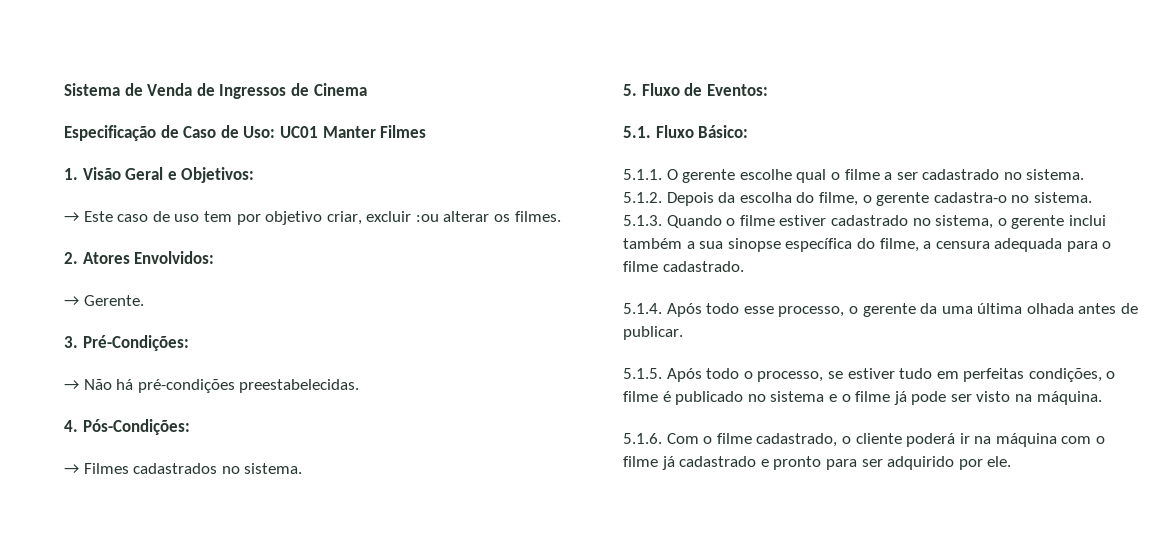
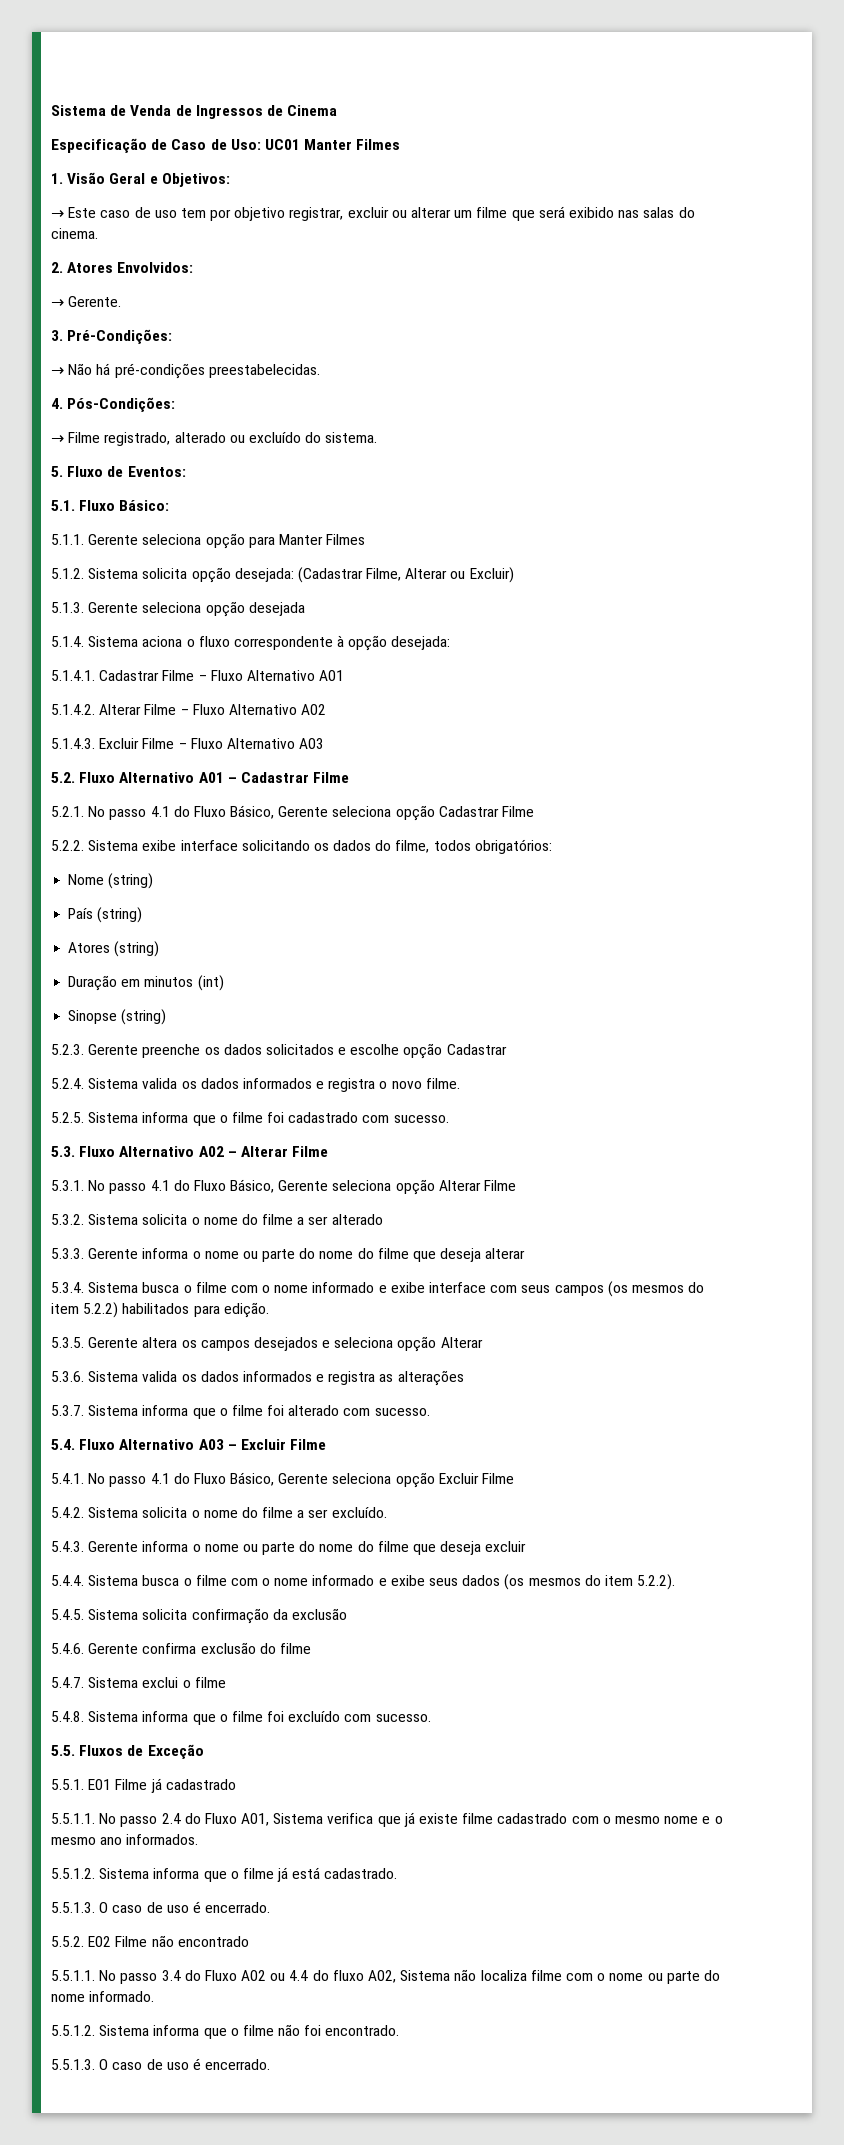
[326,211,561,225] criar, excluir :ou alterar os filmes. -> [289,206,695,221] [51,228,98,239] registrar, excluir ou alterar um filme que será exibido nas salas do cinema.
[83,463,240,474] Filmes cadastrados no -> [68,432,322,446] Filme registrado, alterado ou excluído do
[666,169,1085,183] [623,192,1092,206] [623,215,1106,229] [623,238,1112,252] [623,261,744,272] [623,303,1139,317] [623,326,683,340] [623,368,1116,382] [623,391,1102,405] [623,433,1106,447] [623,456,1012,470] O gerente escolhe qual o filme a ser cadastrado no sistema. // 5.1.2. Depois da escolha do filme, o gerente cadastra-o no sistema. // 5.1.3. Quando o filme estiver cadastrado no sistema, o gerente inclui também a sua sinopse específica do filme, a censura adequada para o filme cadastrado. // 5.1.4. Após todo esse processo, o gerente da uma última olhada antes de publicar. // 5.1.5. Após todo o processo, se estiver tudo em perfeitas condições, o filme é publicado no sistema e o filme já pode ser visto na máquina. // 5.1.6. Com o filme cadastrado, o cliente poderá ir na máquina com o filme já cadastrado e pronto para ser adquirido por ele. -> [88,533,366,549] [51,567,514,583] [51,601,305,617] [51,635,451,651] [51,670,345,681] [51,704,327,715] [51,738,325,749] [51,772,350,783] [51,805,535,821] [51,839,552,854] [68,873,154,889] [68,907,143,923] [68,941,160,957] [68,975,224,991] [68,1009,167,1025] [51,1043,507,1059] [51,1078,460,1092] [51,1112,449,1126] [51,1146,329,1157] [51,1179,517,1195] [51,1214,383,1225] [51,1248,526,1262] [51,1281,705,1297] [51,1302,269,1318] [51,1336,483,1352] [51,1370,464,1386] [51,1405,430,1419] [51,1439,327,1450] [51,1472,515,1488] [51,1507,387,1518] [51,1541,527,1555] [51,1574,676,1590] [51,1608,347,1624] [51,1642,311,1654] [51,1677,226,1688] [51,1711,431,1725] [51,1744,204,1759] [51,1778,236,1793] [51,1812,723,1827] [51,1834,199,1845] [51,1867,398,1882] [51,1901,271,1913] [51,1935,249,1947] [51,1969,720,1984] [51,1991,155,2002] [51,2024,400,2039] [51,2058,271,2070] Gerente seleciona opção para Manter Filmes // 5.1.2. Sistema solicita opção desejada: (Cadastrar Filme, Alterar ou Excluir) // 5.1.3. Gerente seleciona opção desejada // 5.1.4. Sistema aciona o fluxo correspondente à opção desejada: // 5.1.4.1. Cadastrar Filme – Fluxo Alternativo A01 // 5.1.4.2. Alterar Filme – Fluxo Alternativo A02 // 5.1.4.3. Excluir Filme – Fluxo Alternativo A03 // 5.2. Fluxo Alternativo A01 – Cadastrar Filme // 5.2.1. No passo 4.1 do Fluxo Básico, Gerente seleciona opção Cadastrar Filme // 5.2.2. Sistema exibe interface solicitando os dados do filme, todos obrigatórios: // Nome (string) // País (string) // Atores (string) // Duração em minutos (int) // Sinopse (string) // 5.2.3. Gerente preenche os dados solicitados e escolhe opção Cadastrar // 5.2.4. Sistema valida os dados informados e registra o novo filme. // 5.2.5. Sistema informa que o filme foi cadastrado com sucesso. // 5.3. Fluxo Alternativo A02 – Alterar Filme // 5.3.1. No passo 4.1 do Fluxo Básico, Gerente seleciona opção Alterar Filme // 5.3.2. Sistema solicita o nome do filme a ser alterado // 5.3.3. Gerente informa o nome ou parte do nome do filme que deseja alterar // 5.3.4. Sistema busca o filme com o nome informado e exibe interface com seus campos (os mesmos do item 5.2.2) habilitados para edição. // 5.3.5. Gerente altera os campos desejados e seleciona opção Alterar // 5.3.6. Sistema valida os dados informados e registra as alterações // 5.3.7. Sistema informa que o filme foi alterado com sucesso. // 5.4. Fluxo Alternativo A03 – Excluir Filme // 5.4.1. No passo 4.1 do Fluxo Básico, Gerente seleciona opção Excluir Filme // 5.4.2. Sistema solicita o nome do filme a ser excluído. // 5.4.3. Gerente informa o nome ou parte do nome do filme que deseja excluir // 5.4.4. Sistema busca o filme com o nome informado e exibe seus dados (os mesmos do item 5.2.2). // 5.4.5. Sistema solicita confirmação da exclusão // 5.4.6. Gerente confirma exclusão do filme // 5.4.7. Sistema exclui o filme // 5.4.8. Sistema informa que o filme foi excluído com sucesso. // 5.5. Fluxos de Exceção // 5.5.1. E01 Filme já cadastrado // 5.5.1.1. No passo 2.4 do Fluxo A01, Sistema verifica que já existe filme cadastrado com o mesmo nome e o mesmo ano informados. // 5.5.1.2. Sistema informa que o filme já está cadastrado. // 5.5.1.3. O caso de uso é encerrado. // 5.5.2. E02 Filme não encontrado // 5.5.1.1. No passo 3.4 do Fluxo A02 ou 4.4 do fluxo A02, Sistema não localiza filme com o nome ou parte do nome informado. // 5.5.1.2. Sistema informa que o filme não foi encontrado. // 5.5.1.3. O caso de uso é encerrado.

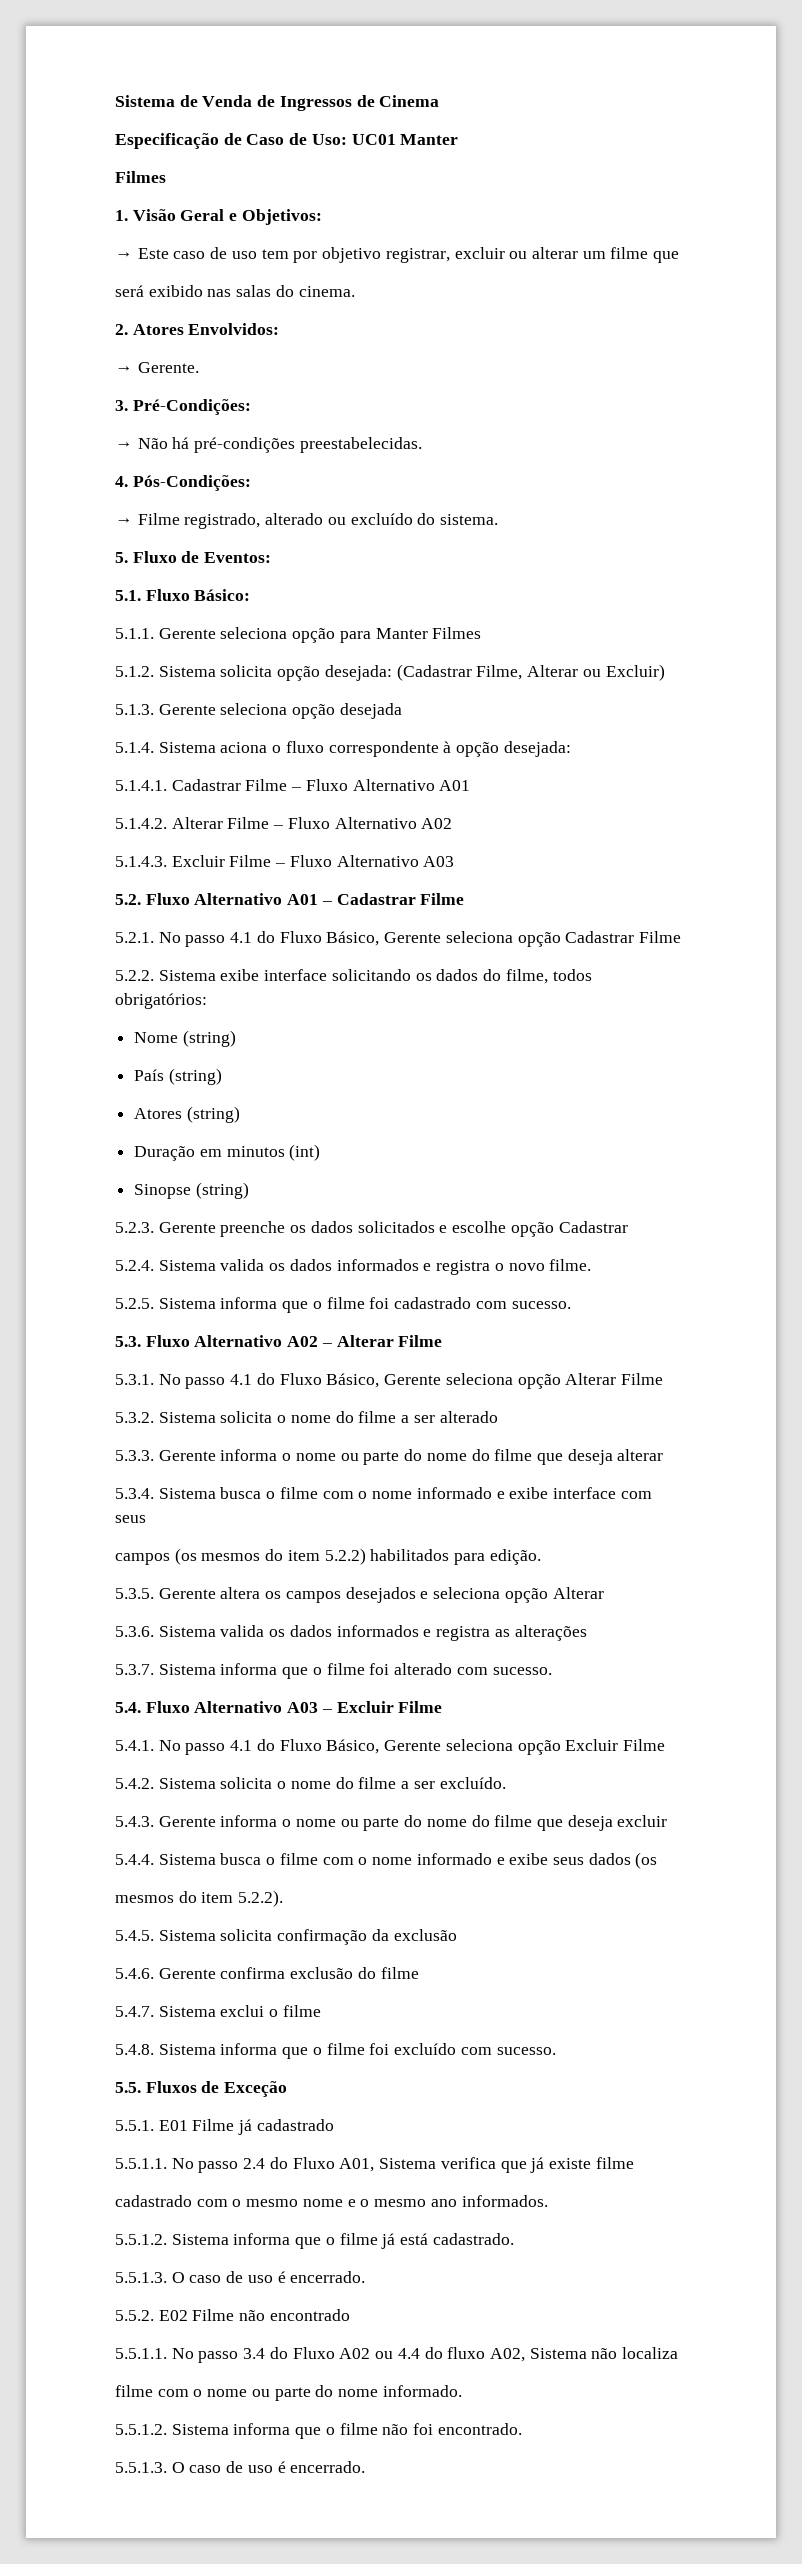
(353, 144) none -> (459, 139) //
(535, 215) none -> (680, 257) //
(551, 1289) none -> (146, 1519) //
(525, 1582) none -> (658, 1860) //
(494, 1818) none -> (634, 2163) //
(527, 1975) none -> (679, 2353) //

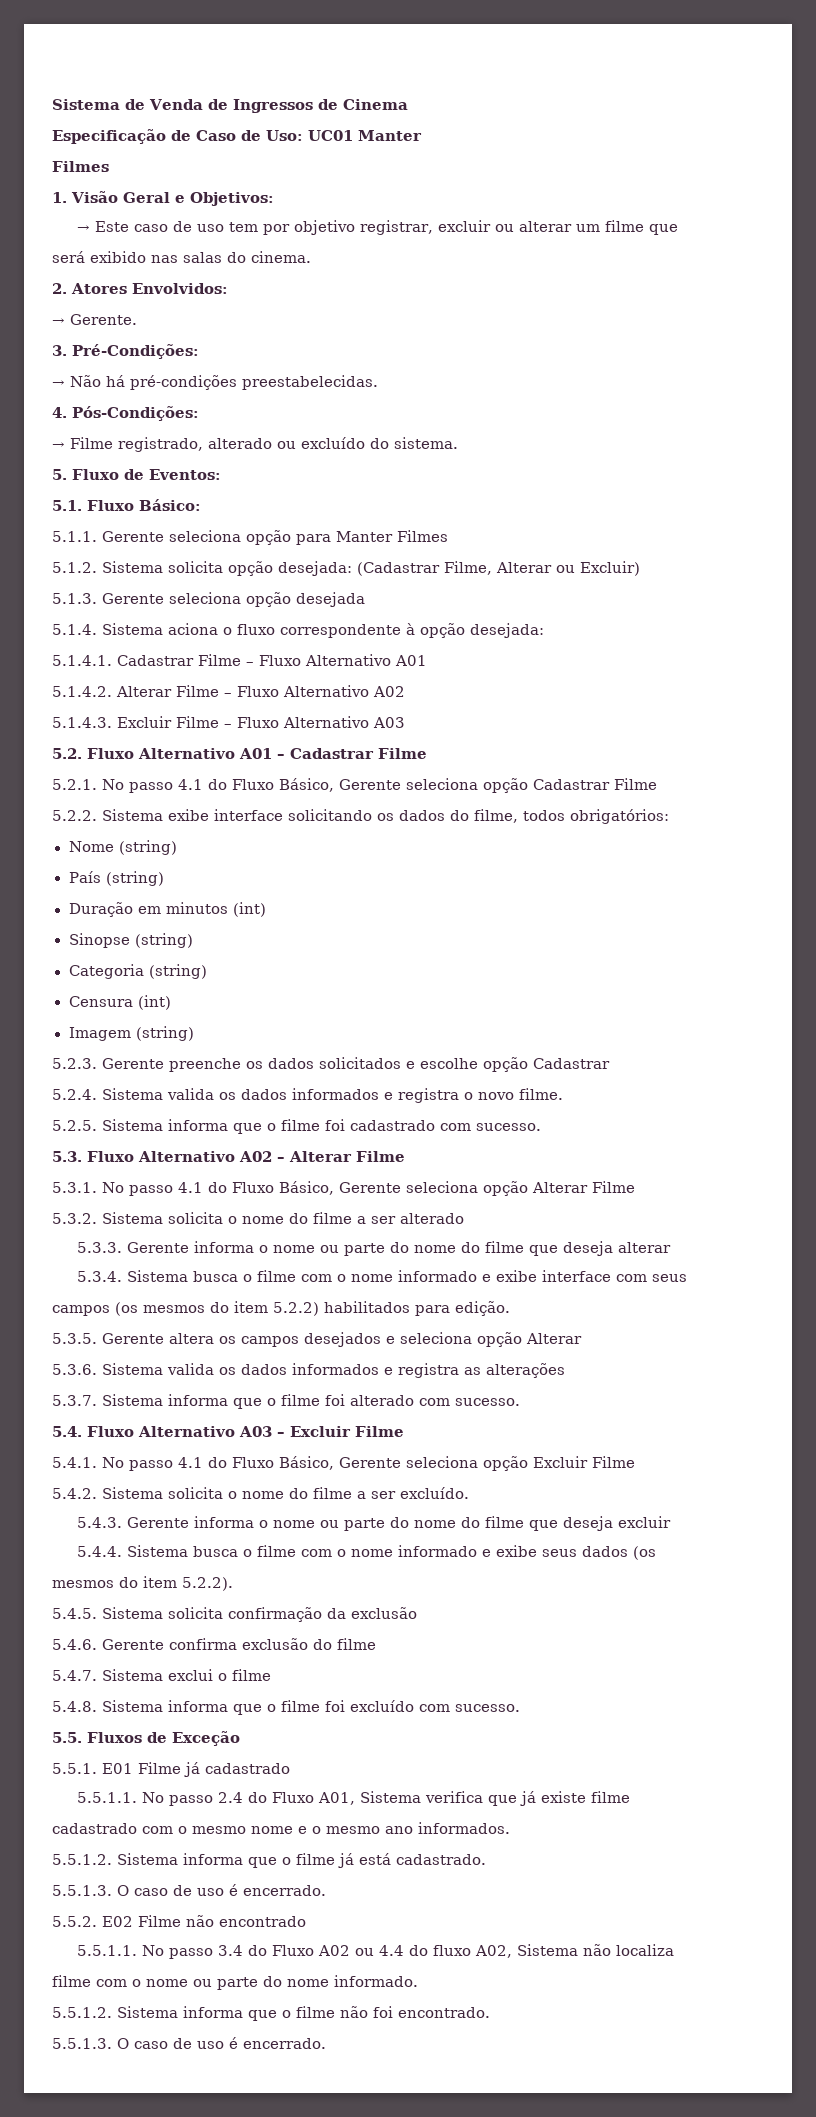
[134,1106,240,1123] // Atores (string) -> (164, 878) none
(249, 1190) none -> [68,964,207,979] [68,995,171,1010] [68,1026,194,1041] // Categoria (string) // Censura (int) // Imagem (string)

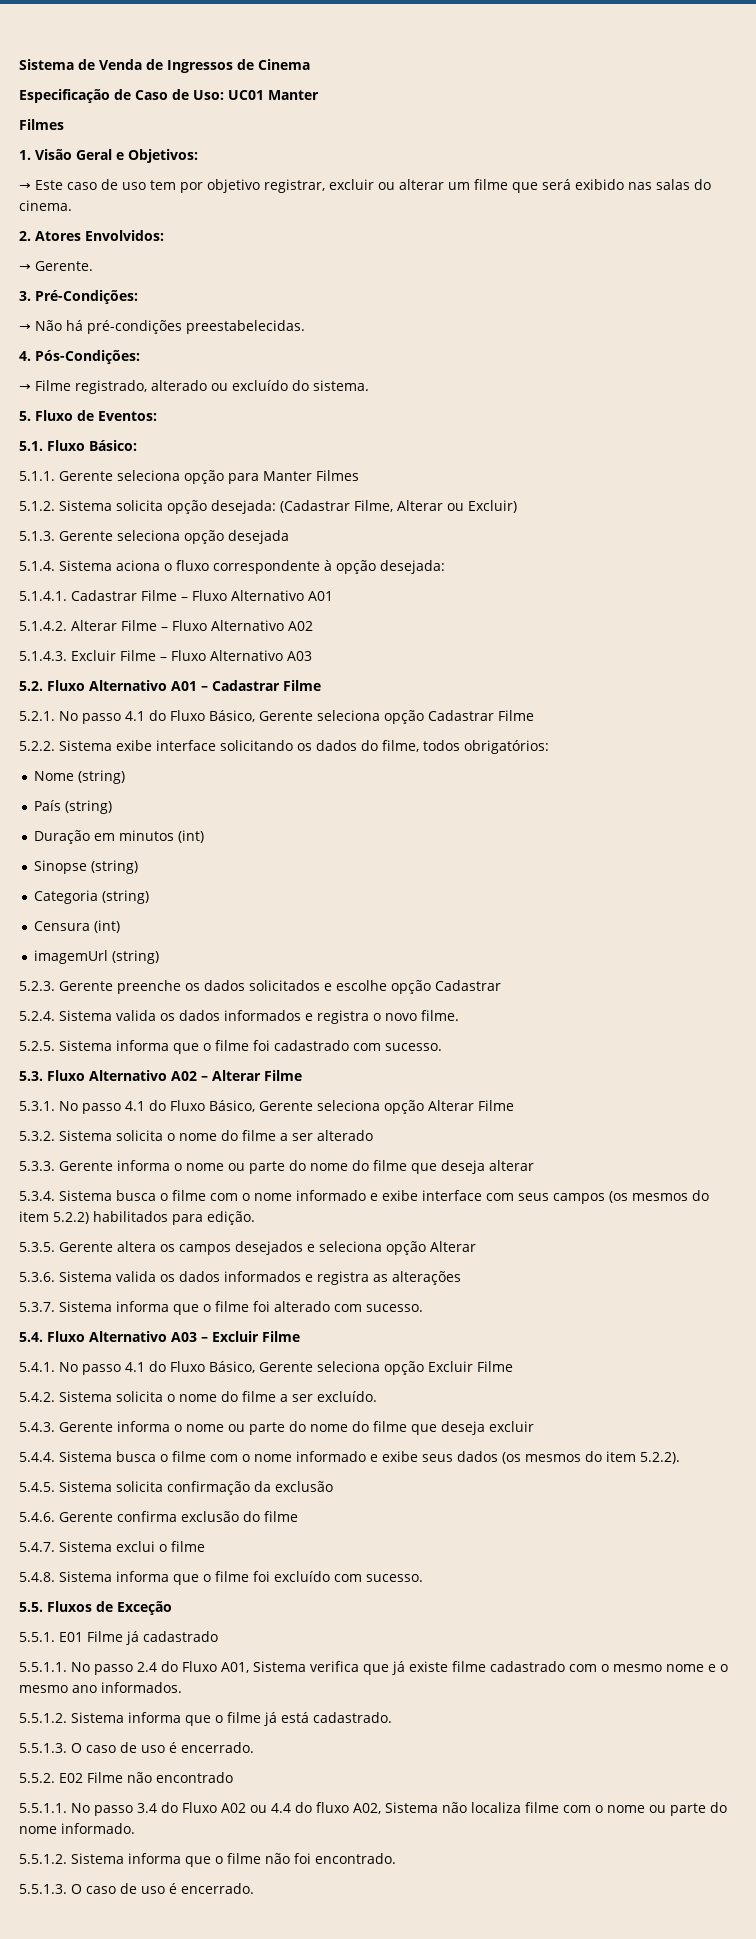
(679, 229) // -> (538, 187) none
[68,1027,131,1041] Imagem -> [33,950,108,964] imagemUrl
(688, 1278) // -> (549, 1197) none
(657, 1553) // -> (521, 1458) none
(631, 1797) // -> (486, 1666) none
(675, 1950) // -> (521, 1807) none

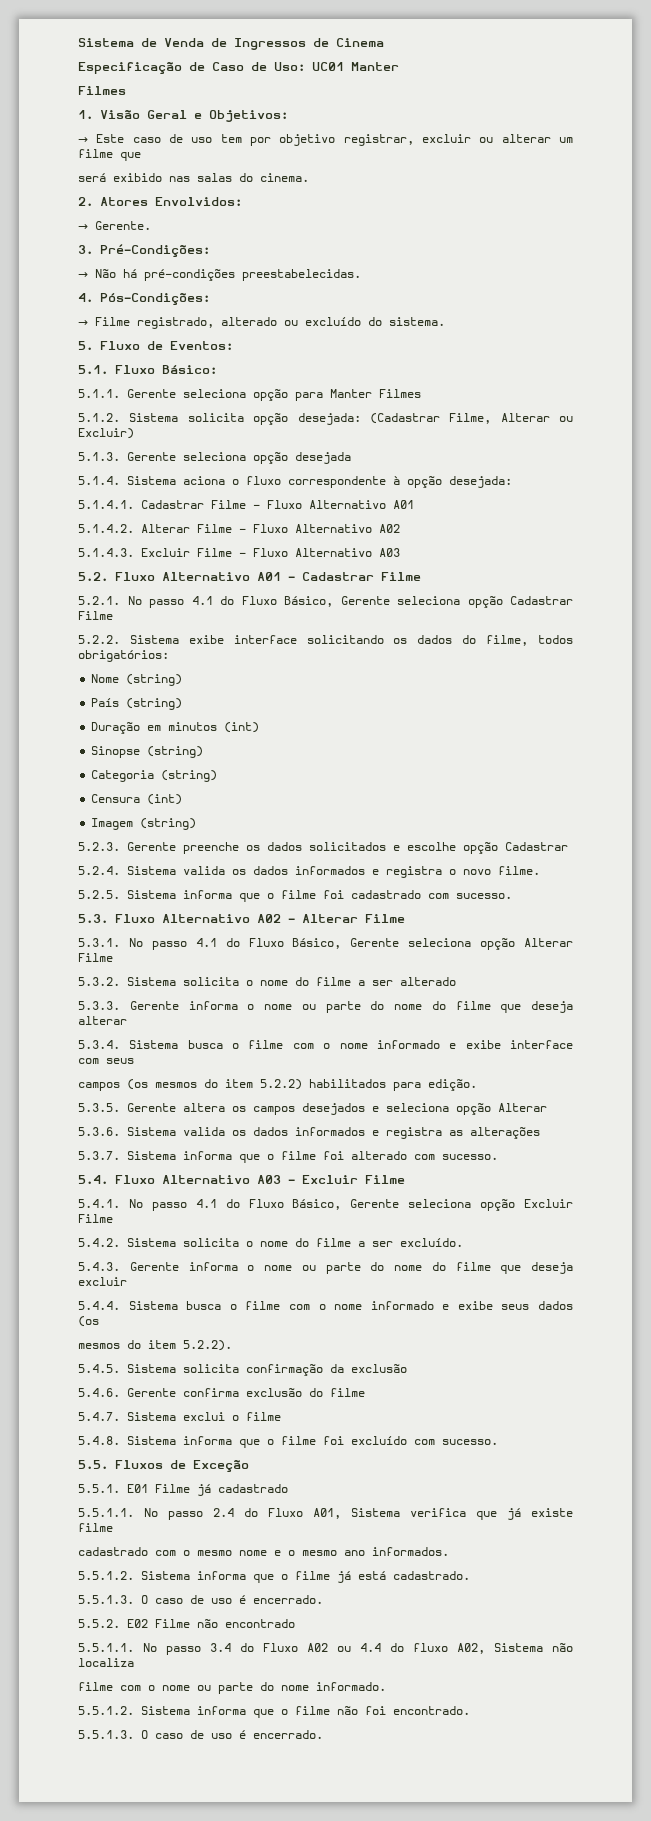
(538, 187) none -> (141, 156) //
[33,950,108,964] imagemUrl -> [91,818,134,830] Imagem
(549, 1197) none -> (134, 1061) //
(521, 1458) none -> (99, 1321) //
(486, 1666) none -> (113, 1527) //
(521, 1807) none -> (134, 1662) //

